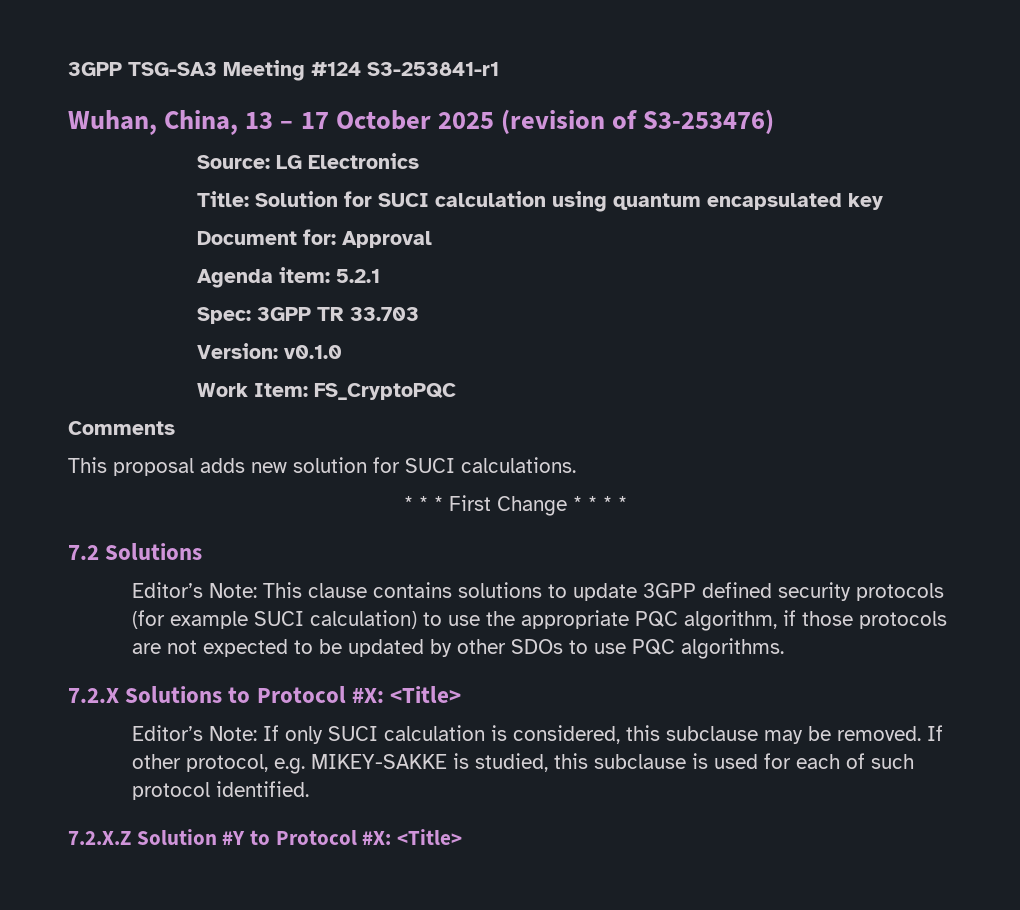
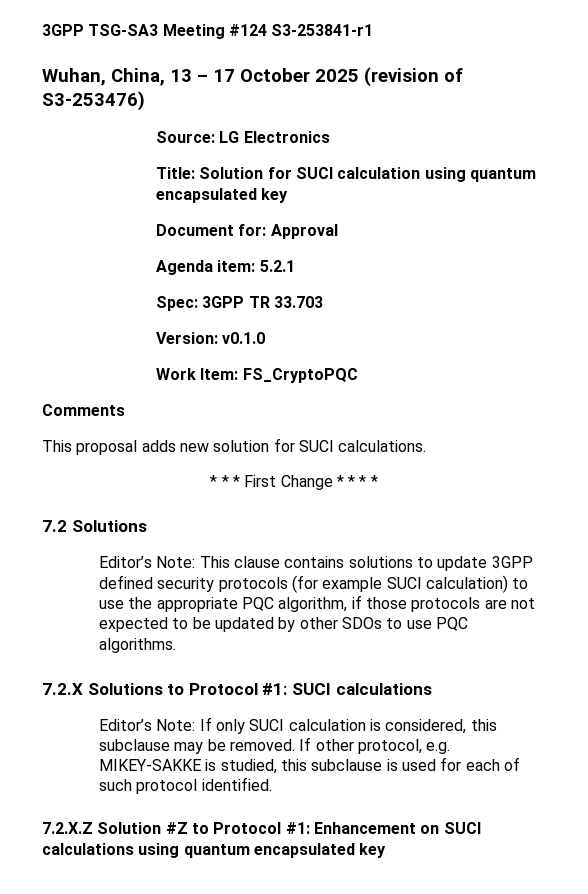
[351,686,462,703] #X: <Title> -> [262,683,432,695] #1: SUCI calculations
[222,829,463,845] #Y to Protocol #X: <Title> -> [165,822,481,834] [42,843,387,858] #Z to Protocol #1: Enhancement on SUCI calculations using quantum encapsulated key

